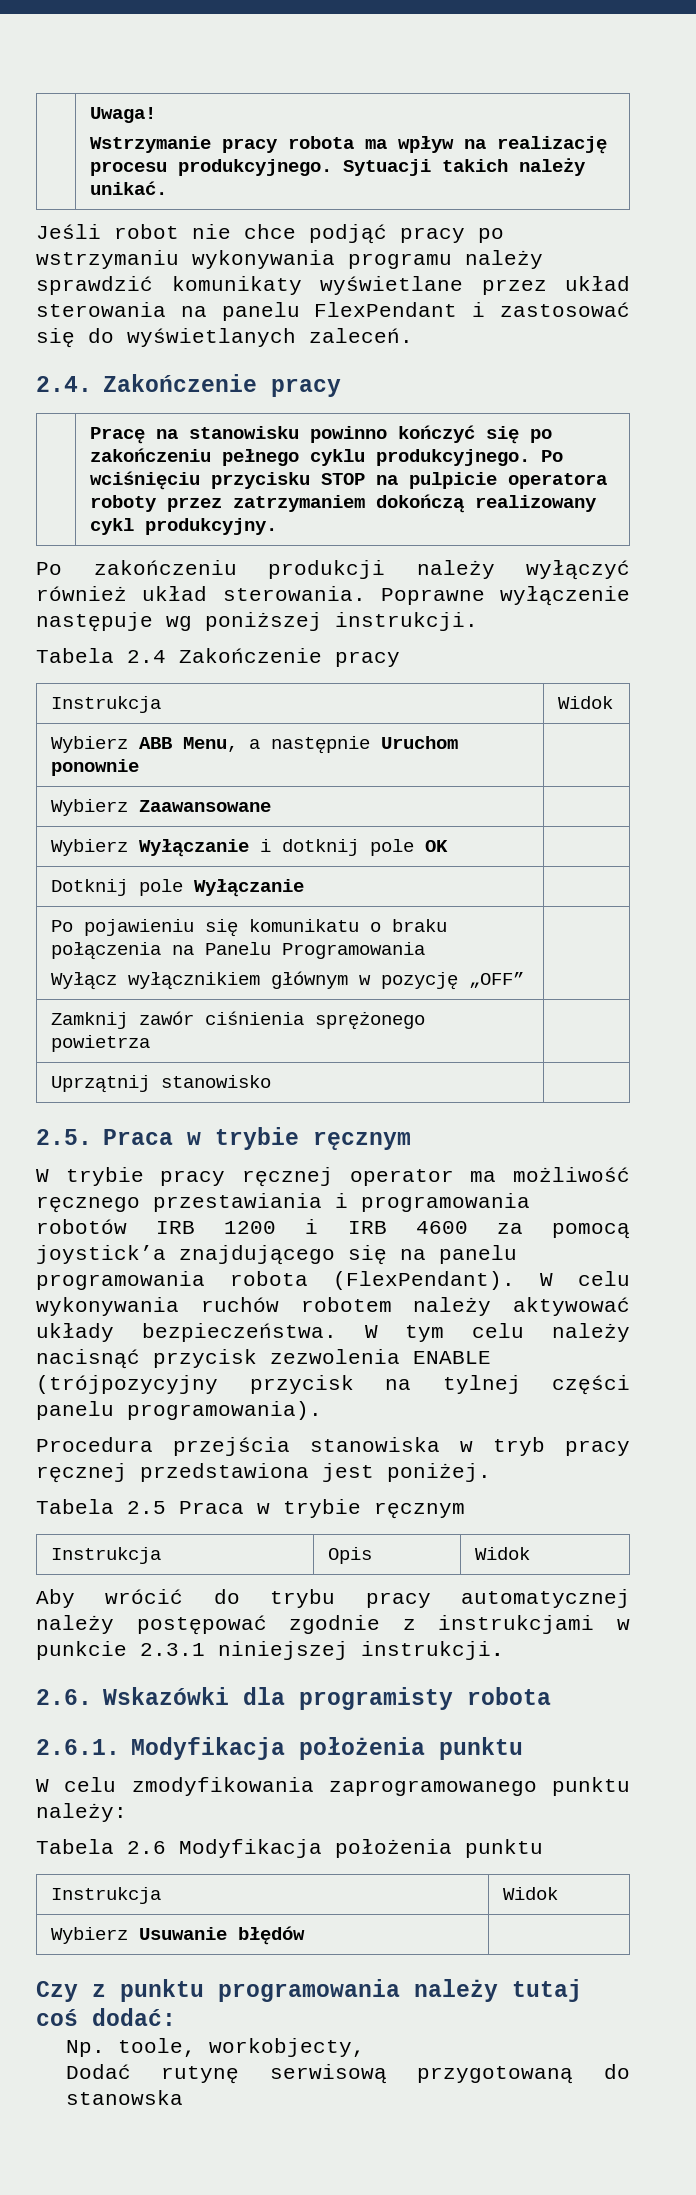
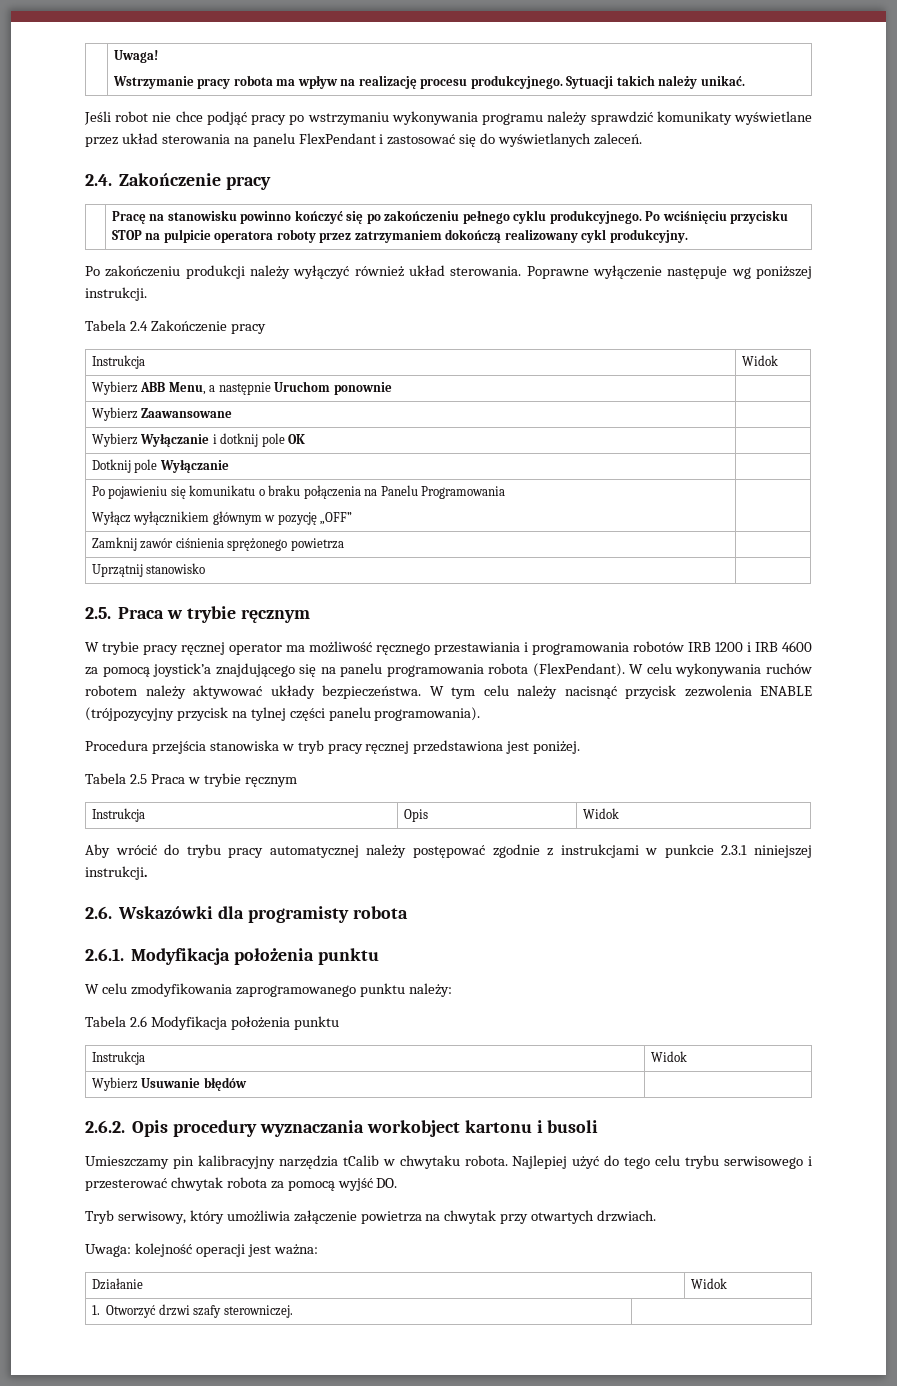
[36,1979,582,2002] [36,2008,176,2026] [65,2038,365,2057] [65,2064,630,2084] [65,2090,183,2105] Czy z punktu programowania należy tutaj coś dodać: // Np. toole, workobjecty, // Dodać rutynę serwisową przygotowaną do stanowska -> [85,1120,599,1137] [85,1155,812,1169] [85,1177,398,1191] [85,1210,657,1224] [85,1243,318,1257] [91,1278,143,1290] [690,1278,727,1289] [91,1304,293,1318] 2.6.2. Opis procedury wyznaczania workobject kartonu i busoli // Umieszczamy pin kalibracyjny narzędzia tCalib w chwytaku robota. Najlepiej użyć do tego celu trybu serwisowego i przesterować chwytak robota za pomocą wyjść DO. // Tryb serwisowy, który umożliwia załączenie powietrza na chwytak przy otwartych drzwiach. // Uwaga: kolejność operacji jest ważna: // Działanie | Widok // 1. Otworzyć drzwi szafy sterowniczej. |

